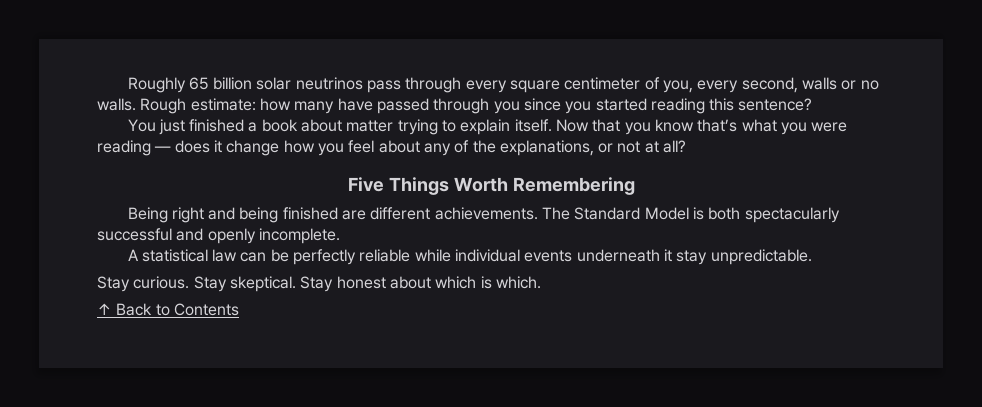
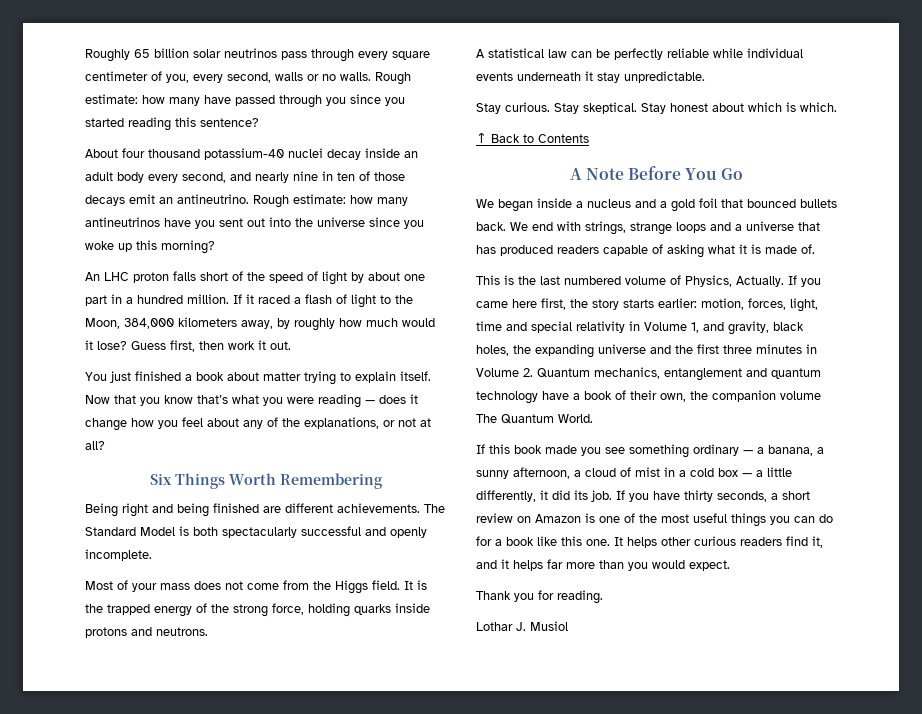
(813, 104) none -> [85,148,418,160] [85,171,405,183] [85,194,408,208] [85,217,424,229] [85,240,215,254] [85,271,425,285] [85,294,413,308] [85,317,435,331] [85,340,291,352] // About four thousand potassium-40 nuclei decay inside an adult body every second, and nearly nine in ten of those decays emit an antineutrino. Rough estimate: how many antineutrinos have you sent out into the universe since you woke up this morning? // An LHC proton falls short of the speed of light by about one part in a hundred million. If it raced a flash of light to the Moon, 384,000 kilometers away, by roughly how much would it lose? Guess first, then work it out.
[347,177,384,192] Five -> [149,473,172,485] Six
(340, 236) none -> [85,580,427,594] [85,603,430,617] [85,627,208,638] // Most of your mass does not come from the Higgs field. It is the trapped energy of the strong force, holding quarks inside protons and neutrons.
(239, 309) none -> [569,166,744,180] [476,198,837,212] [476,221,820,235] [476,244,815,258] [476,275,821,287] [476,298,818,312] [476,321,804,335] [476,344,817,358] [476,367,821,381] [476,390,821,404] [476,414,593,424] [476,444,824,458] [476,467,792,479] [476,490,810,502] [476,513,833,527] [476,536,823,548] [476,559,730,571] [476,590,603,604] [476,621,568,631] // A Note Before You Go // We began inside a nucleus and a gold foil that bounced bullets back. We end with strings, strange loops and a universe that has produced readers capable of asking what it is made of. // This is the last numbered volume of Physics, Actually. If you came here first, the story starts earlier: motion, forces, light, time and special relativity in Volume 1, and gravity, black holes, the expanding universe and the first three minutes in Volume 2. Quantum mechanics, entanglement and quantum technology have a book of their own, the companion volume The Quantum World. // If this book made you see something ordinary — a banana, a sunny afternoon, a cloud of mist in a cold box — a little differently, it did its job. If you have thirty seconds, a short review on Amazon is one of the most useful things you can do for a book like this one. It helps other curious readers find it, and it helps far more than you would expect. // Thank you for reading. // Lothar J. Musiol

